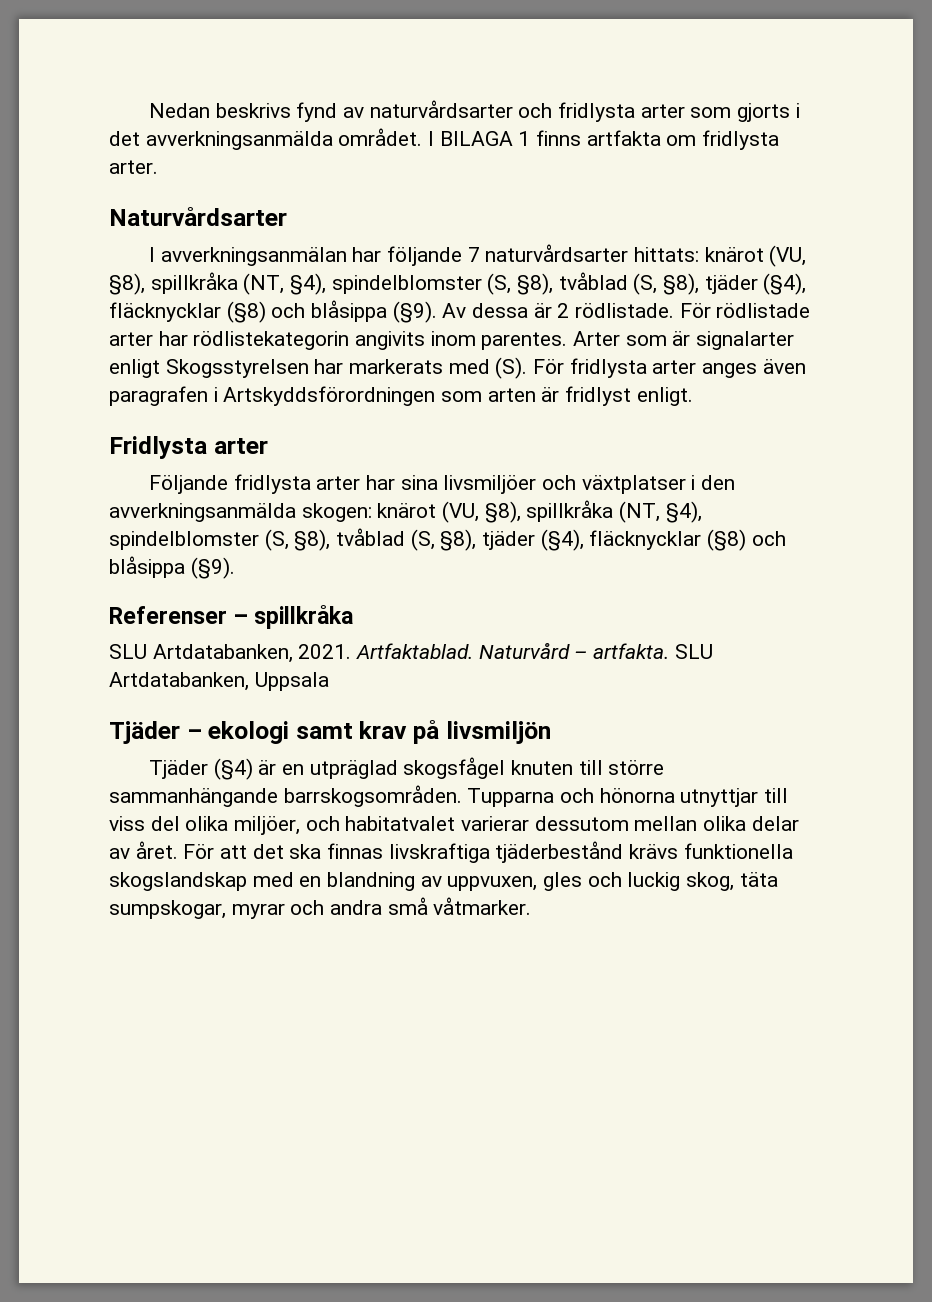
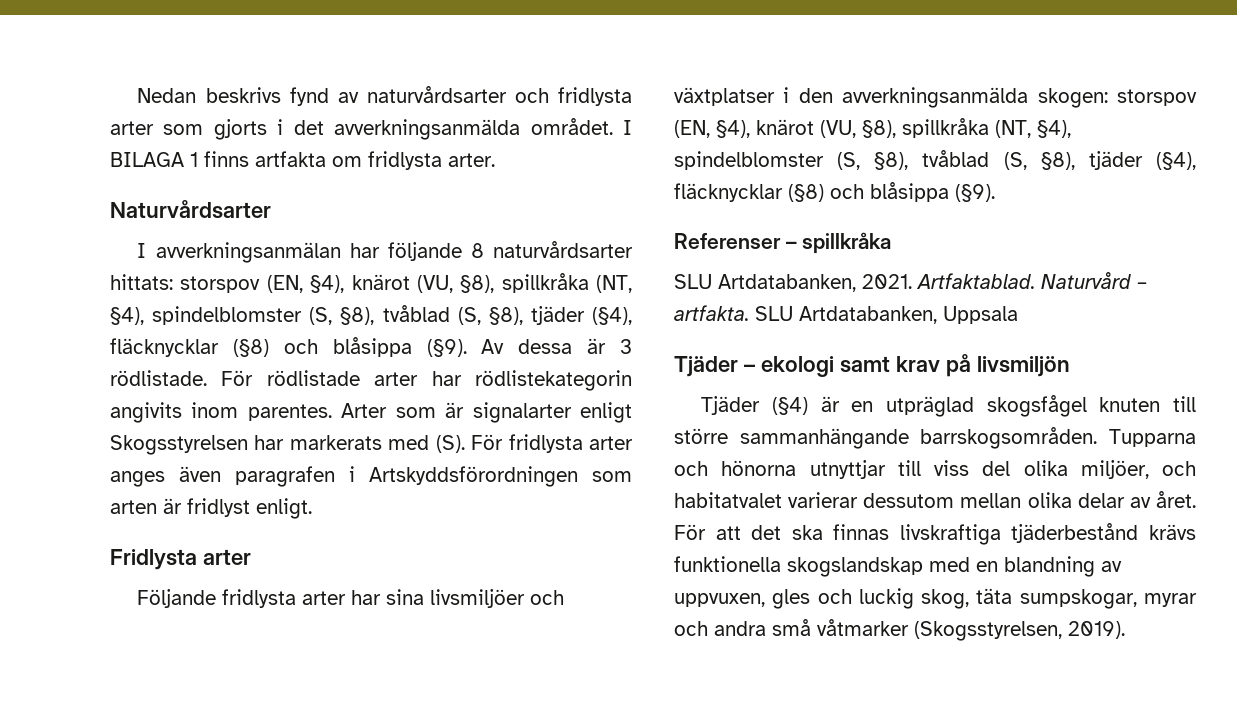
[467,247,480,262] 7 -> [470,243,484,258] 8
(699, 254) none -> [180,275,345,293] storspov (EN, §4),
[557,303,570,318] 2 -> [620,339,632,354] 3
(372, 512) none -> [1117,89,1197,106] [674,120,750,138] storspov (EN, §4),
[433,897,532,915] våtmarker. -> [817,619,1125,641] våtmarker (Skogsstyrelsen, 2019).

